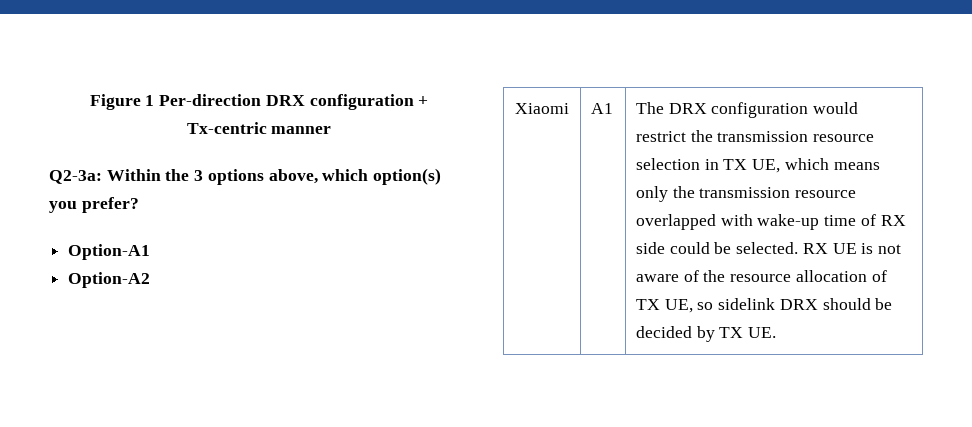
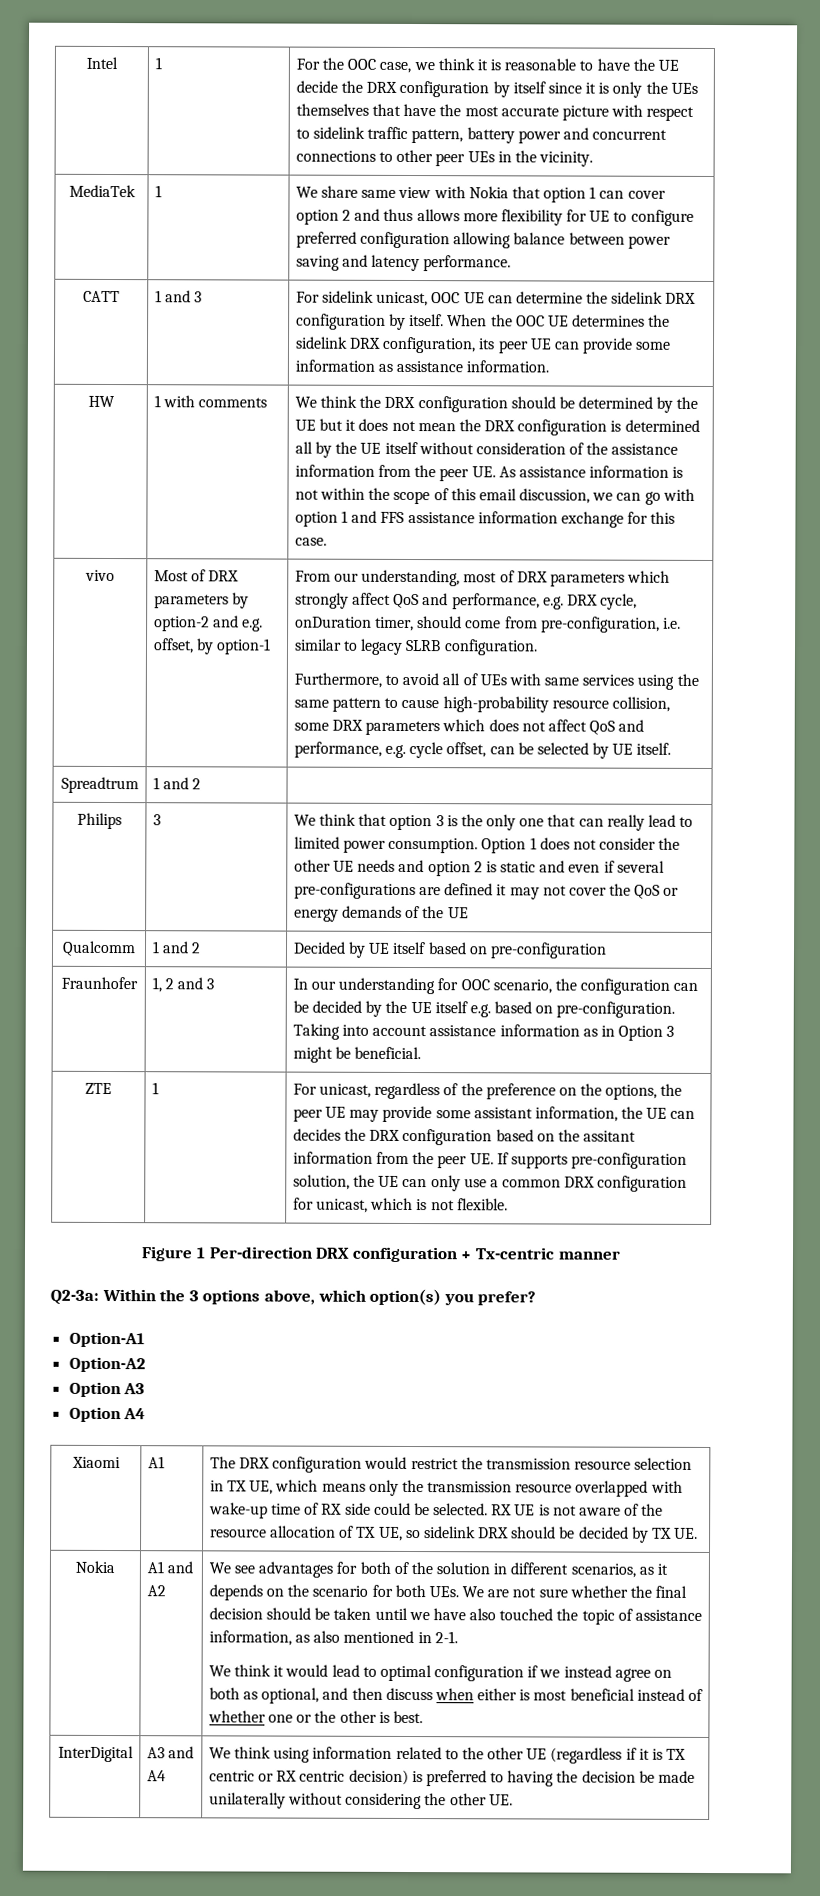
(89, 102) none -> [86,56,118,70] [154,57,162,70] [295,57,680,74] [295,80,698,98] [295,103,695,121] [295,126,668,144] [295,149,594,167] [68,184,136,198] [154,185,162,198] [295,185,666,203] [295,208,694,226] [295,231,671,249] [295,254,512,272] [83,290,120,303] [154,290,203,303] [295,290,697,307] [295,313,671,330] [294,336,672,354] [294,359,550,373] [87,395,115,408] [153,395,268,408] [294,395,699,413] [294,418,700,436] [294,441,679,458] [294,464,684,482] [294,487,695,505] [294,510,676,528] [294,537,327,546] [85,569,115,582] [153,569,240,582] [153,592,249,609] [153,615,264,632] [152,638,272,655] [294,569,671,587] [294,592,638,610] [294,616,681,633] [293,638,538,656] [293,672,699,690] [293,696,670,713] [293,719,645,736] [293,741,672,759] [60,776,139,794] [152,777,202,790] [77,812,122,830] [152,814,161,826] [293,813,694,831] [293,836,681,854] [293,859,665,877] [293,882,680,900] [293,905,469,922] [62,940,136,957] [151,941,202,954] [292,941,607,959] [60,976,138,990] [151,977,215,993] [292,977,699,995] [292,1000,676,1018] [292,1023,675,1041] [292,1046,422,1063] [85,1082,112,1095] [151,1082,159,1095] [292,1082,683,1100] [292,1105,696,1123] [292,1128,637,1146] [292,1151,688,1169] [292,1174,688,1192] [292,1197,508,1213] Intel | 1 | For the OOC case, we think it is reasonable to have the UE decide the DRX configuration by itself since it is only the UEs themselves that have the most accurate picture with respect to sidelink traffic pattern, battery power and concurrent connections to other peer UEs in the vicinity. // MediaTek | 1 | We share same view with Nokia that option 1 can cover option 2 and thus allows more flexibility for UE to configure preferred configuration allowing balance between power saving and latency performance. // CATT | 1 and 3 | For sidelink unicast, OOC UE can determine the sidelink DRX configuration by itself. When the OOC UE determines the sidelink DRX configuration, its peer UE can provide some information as assistance information. // HW | 1 with comments | We think the DRX configuration should be determined by the UE but it does not mean the DRX configuration is determined all by the UE itself without consideration of the assistance information from the peer UE. As assistance information is not within the scope of this email discussion, we can go with option 1 and FFS assistance information exchange for this case. // vivo | Most of DRX parameters by option-2 and e.g. offset, by option-1 | From our understanding, most of DRX parameters which strongly affect QoS and performance, e.g. DRX cycle, onDuration timer, should come from pre-configuration, i.e. similar to legacy SLRB configuration. // Furthermore, to avoid all of UEs with same services using the same pattern to cause high-probability resource collision, some DRX parameters which does not affect QoS and performance, e.g. cycle offset, can be selected by UE itself. // Spreadtrum | 1 and 2 | // Philips | 3 | We think that option 3 is the only one that can really lead to limited power consumption. Option 1 does not consider the other UE needs and option 2 is static and even if several pre-configurations are defined it may not cover the QoS or energy demands of the UE // Qualcomm | 1 and 2 | Decided by UE itself based on pre-configuration // Fraunhofer | 1, 2 and 3 | In our understanding for OOC scenario, the configuration can be decided by the UE itself e.g. based on pre-configuration. Taking into account assistance information as in Option 3 might be beneficial. // ZTE | 1 | For unicast, regardless of the preference on the options, the peer UE may provide some assistant information, the UE can decides the DRX configuration based on the assitant information from the peer UE. If supports pre-configuration solution, the UE can only use a common DRX configuration for unicast, which is not flexible. //
(151, 280) none -> [68,1381,146,1398] [68,1406,146,1423] // Option A3 // Option A4
(777, 332) none -> [75,1560,115,1574] [146,1561,193,1574] [146,1585,166,1597] [208,1561,669,1578] [208,1584,688,1601] [208,1607,703,1625] [208,1630,458,1646] [208,1664,673,1682] [208,1687,704,1704] [207,1710,423,1724] [57,1745,134,1763] [146,1746,194,1759] [146,1770,166,1782] [208,1746,687,1764] [208,1769,696,1787] [208,1792,513,1810] // Nokia | A1 and A2 | We see advantages for both of the solution in different scenarios, as it depends on the scenario for both UEs. We are not sure whether the final decision should be taken until we have also touched the topic of assistance information, as also mentioned in 2-1. // We think it would lead to optimal configuration if we instead agree on both as optional, and then discuss when either is most beneficial instead of whether one or the other is best. // InterDigital | A3 and A4 | We think using information related to the other UE (regardless if it is TX centric or RX centric decision) is preferred to having the decision be made unilaterally without considering the other UE.

